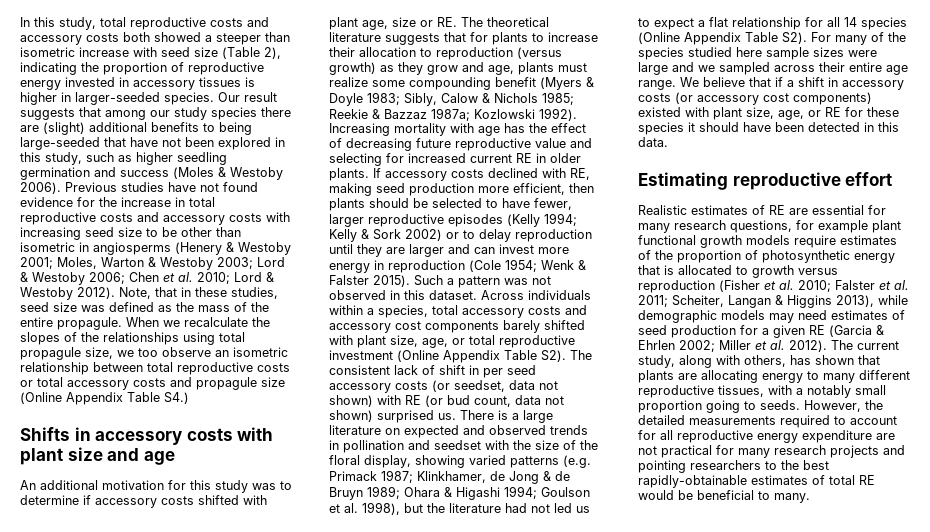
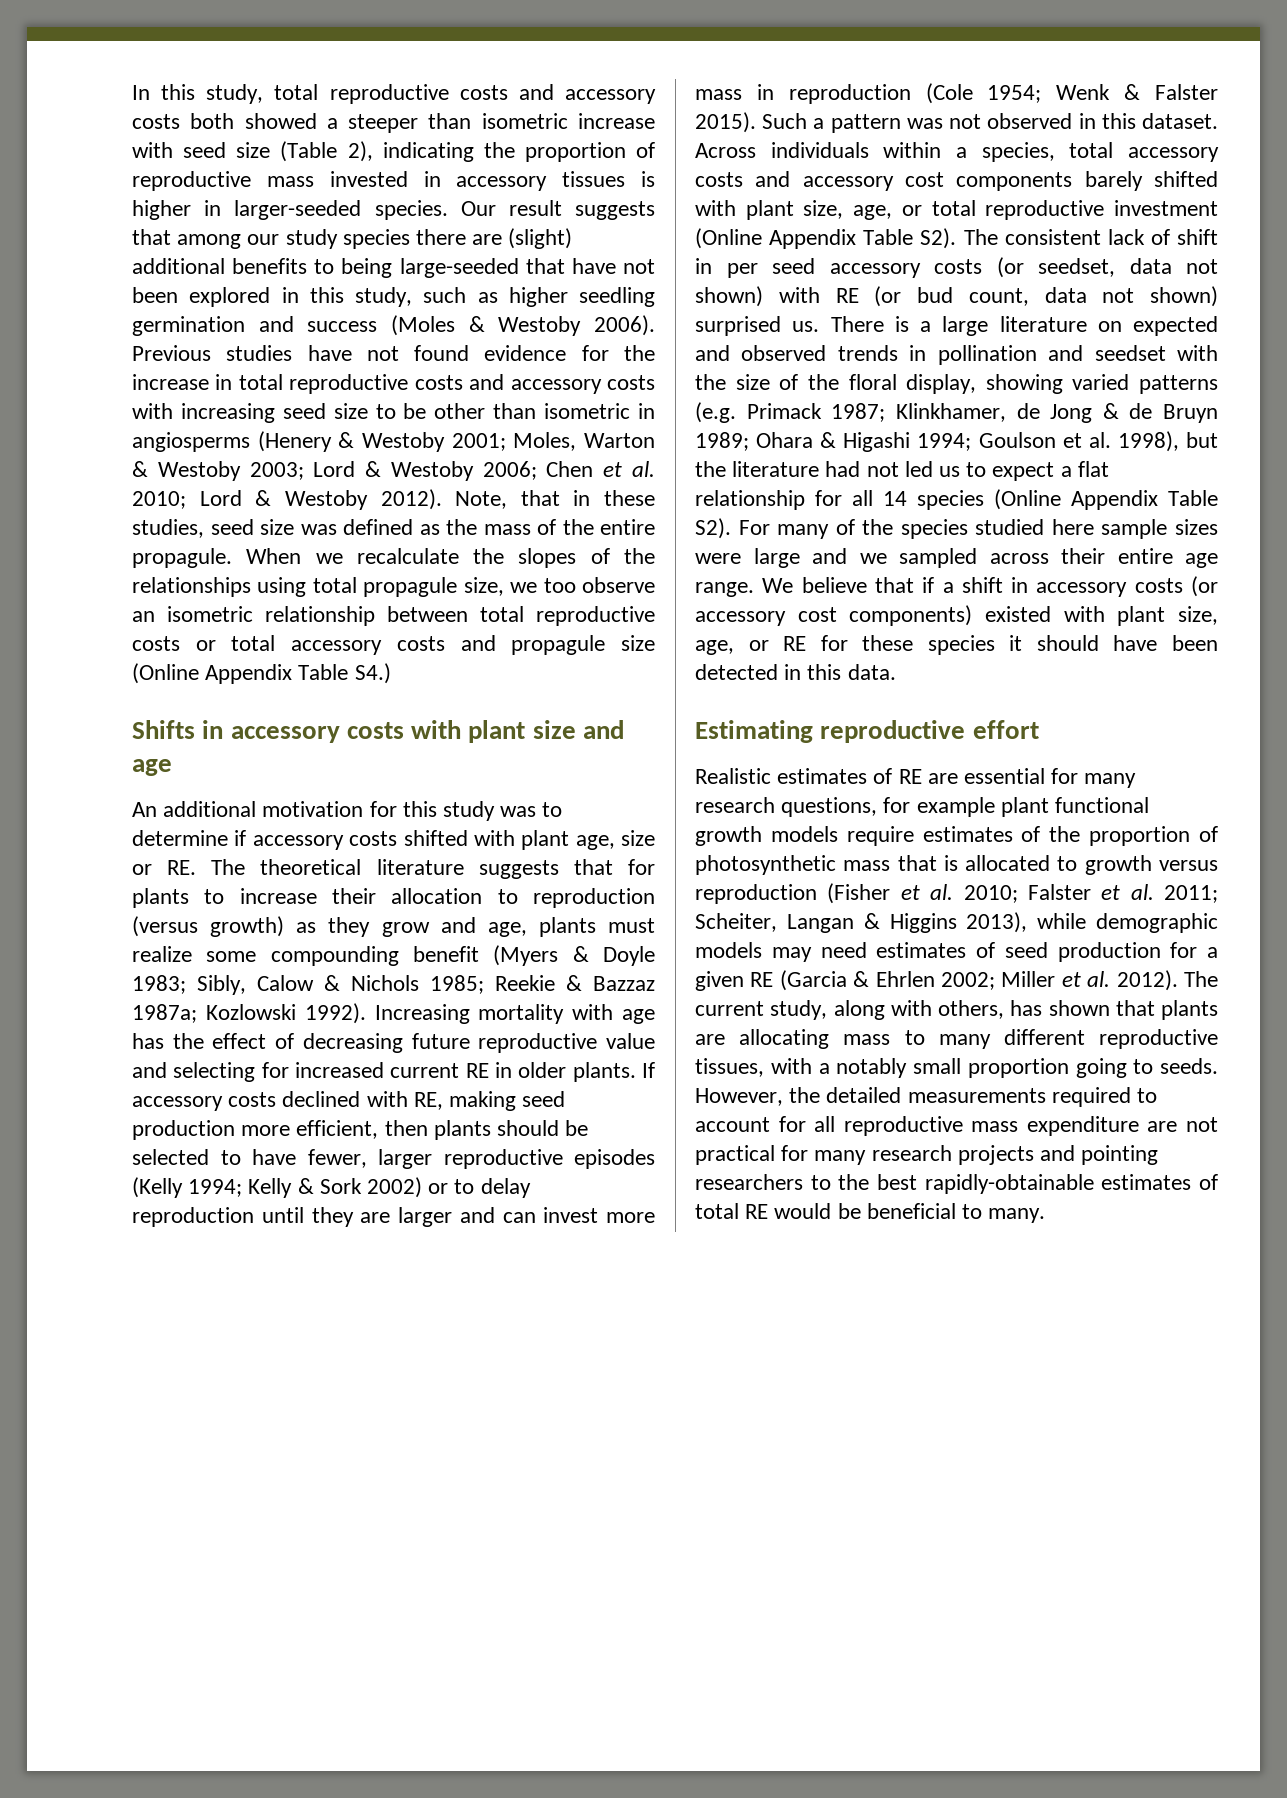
[20,80,61,90] energy -> [266,176,314,187] mass
[329,263,370,273] energy -> [695,89,742,100] mass
[854,253,895,263] energy -> [843,860,891,871] mass
[762,373,803,383] energy -> [843,1034,891,1045] mass
[757,433,798,443] energy -> [971,1121,1019,1132] mass

